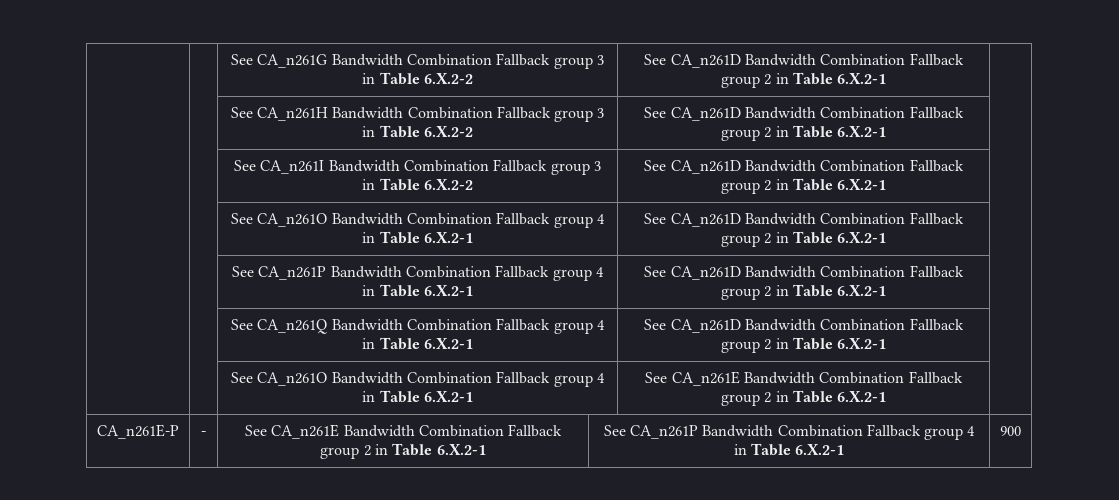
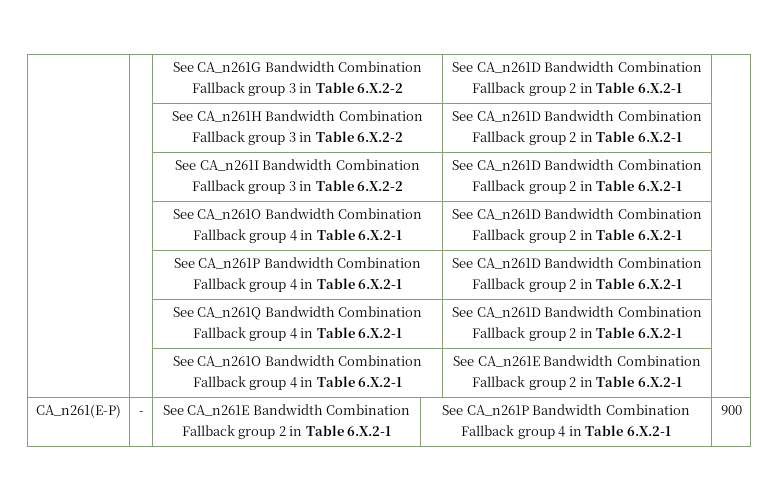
[97,424,179,439] CA_n261E-P -> [36,404,121,418] CA_n261(E-P)

